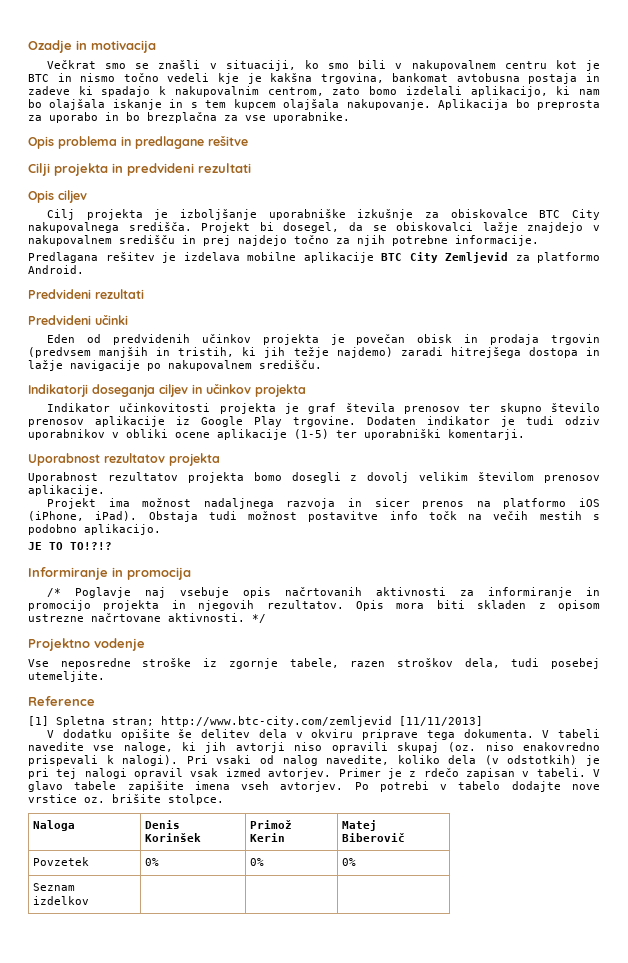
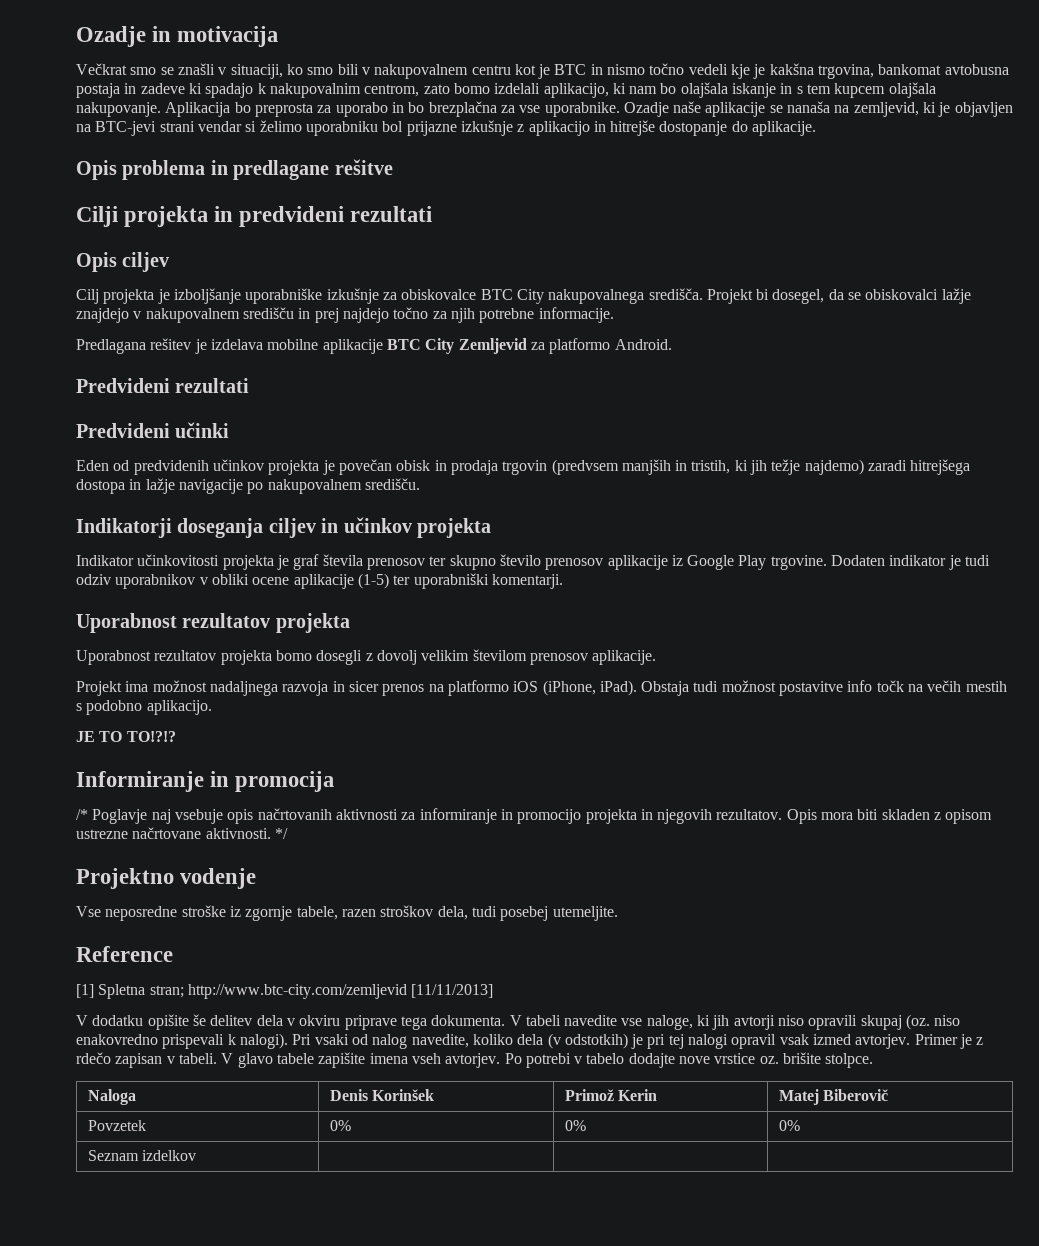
(350, 117) none -> [623,101,1013,117] [76,120,817,136] Ozadje naše aplikacije se nanaša na zemljevid, ki je objavljen na BTC-jevi strani vendar si želimo uporabniku bol prijazne izkušnje z aplikacijo in hitrejše dostopanje do aplikacije.

